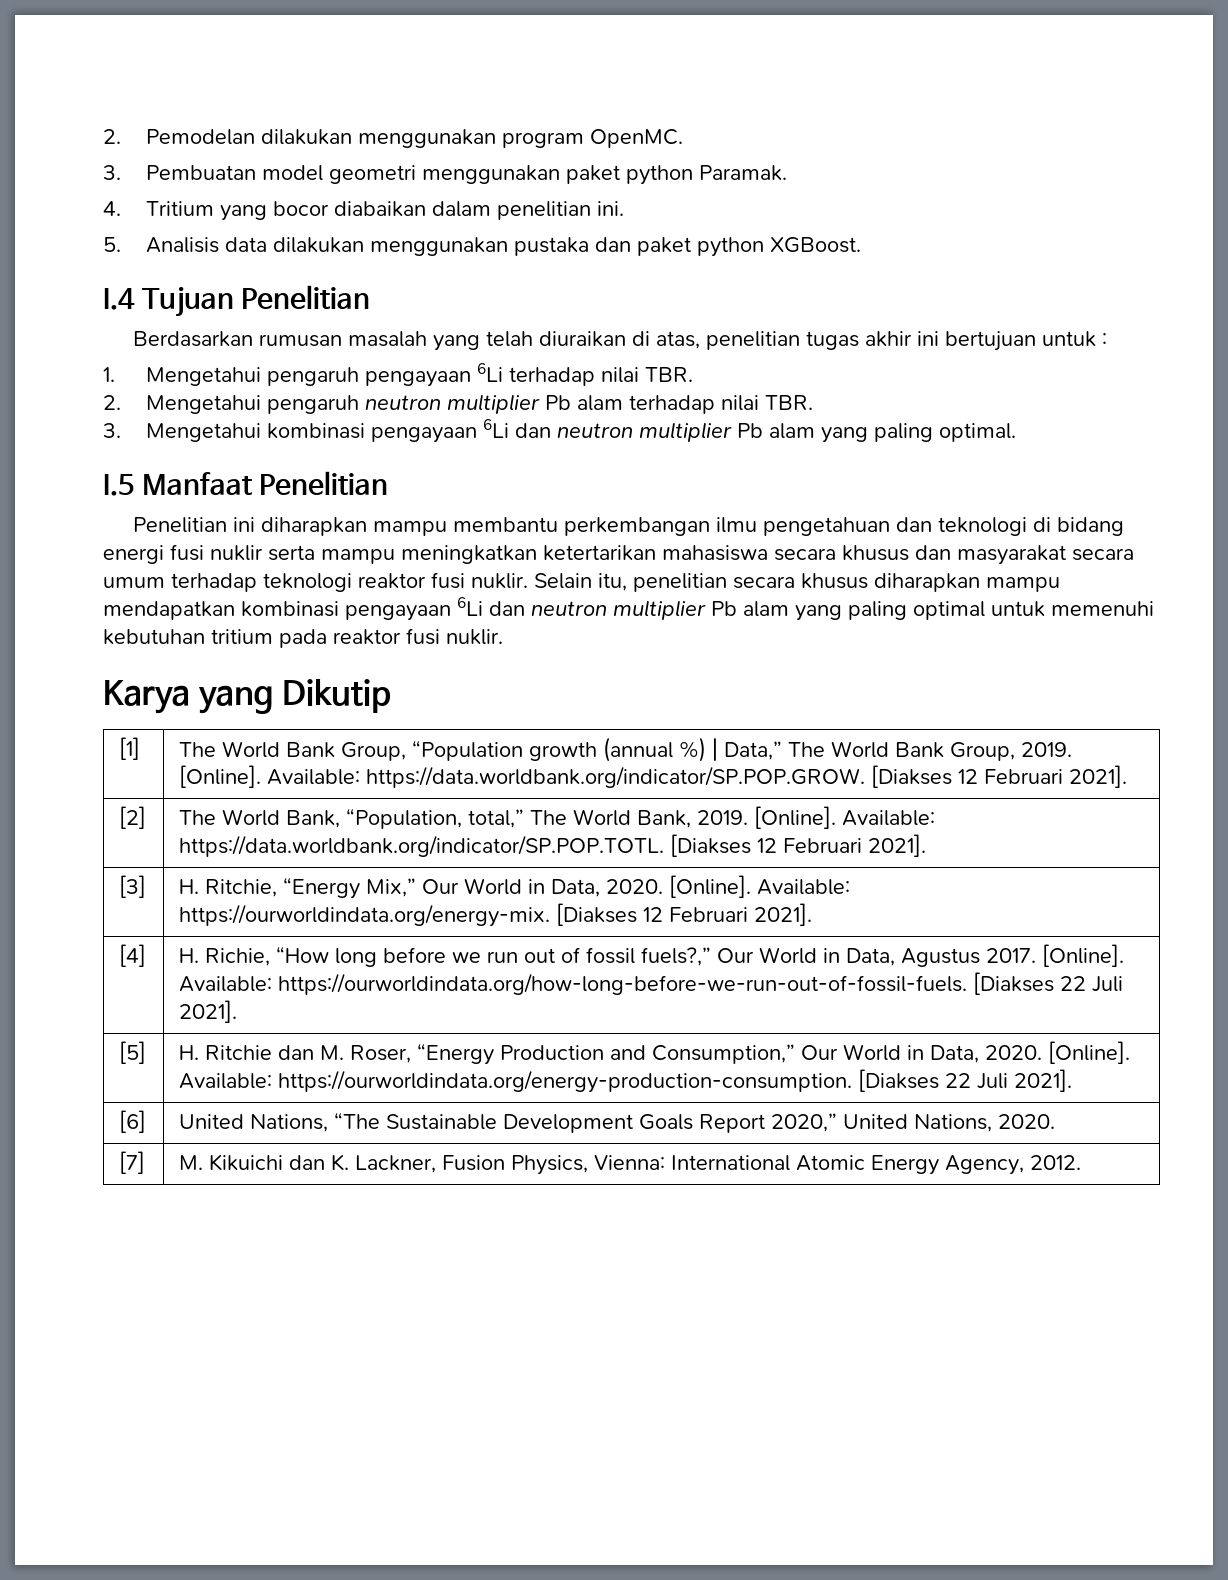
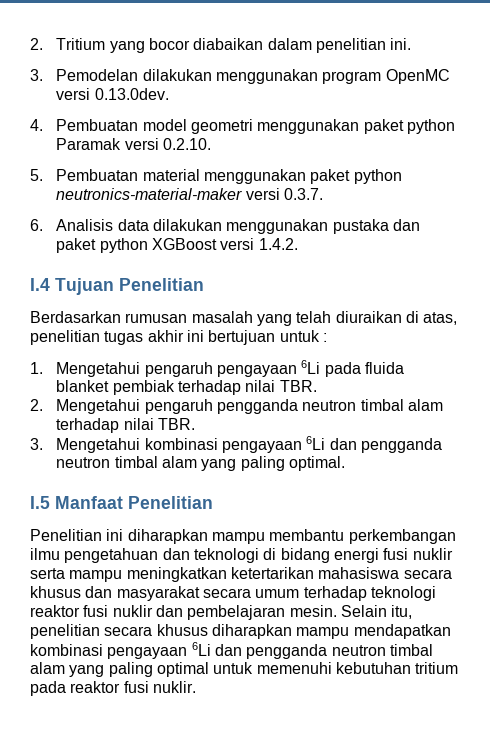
[103,129,683,148] [103,165,787,185] [103,201,121,216] 2. Pemodelan dilakukan menggunakan program OpenMC. // 3. Pembuatan model geometri menggunakan paket python Paramak. // 4. -> [30,38,43,50] 2.
[103,237,121,252] 5. -> [30,69,450,84] [56,88,169,100] [30,119,455,134] [56,138,212,150] [30,169,402,184] [56,188,324,200] [30,219,43,231] 3. Pemodelan dilakukan menggunakan program OpenMC versi 0.13.0dev. // 4. Pembuatan model geometri menggunakan paket python Paramak versi 0.2.10. // 5. Pembuatan material menggunakan paket python neutronics-material-maker versi 0.3.7. // 6.
[769,237,861,253] XGBoost. -> [152,238,298,250] XGBoost versi 1.4.2.
(503, 372) none -> [324,362,404,377] [56,380,175,395] pada fluida blanket pembiak
[364,394,571,414] neutron multiplier Pb -> [217,399,404,414] pengganda neutron timbal
[556,422,763,442] neutron multiplier Pb -> [360,438,442,453] [56,456,158,468] pengganda neutron timbal
[471,573,528,589] nuklir. -> [112,605,337,620] nuklir dan pembelajaran mesin.
[531,600,737,620] neutron multiplier Pb -> [246,644,433,659] pengganda neutron timbal
[103,679,391,714] [119,737,141,760] [179,737,1073,762] [179,765,1128,788] [119,806,147,829] [179,806,936,829] [179,834,927,857] [119,875,147,898] [179,875,851,899] [179,903,813,927] [119,944,147,967] [179,944,1125,967] [179,972,1124,995] [179,1000,238,1023] [119,1041,147,1064] [179,1041,1131,1065] [179,1069,1073,1093] [119,1110,147,1133] [179,1112,1056,1133] [119,1151,146,1174] [179,1154,1082,1175] // Karya yang Dikutip // [1] | The World Bank Group, “Population growth (annual %) | Data,” The World Bank Group, 2019. [Online]. Available: https://data.worldbank.org/indicator/SP.POP.GROW. [Diakses 12 Februari 2021]. // [2] | The World Bank, “Population, total,” The World Bank, 2019. [Online]. Available: https://data.worldbank.org/indicator/SP.POP.TOTL. [Diakses 12 Februari 2021]. // [3] | H. Ritchie, “Energy Mix,” Our World in Data, 2020. [Online]. Available: https://ourworldindata.org/energy-mix. [Diakses 12 Februari 2021]. // [4] | H. Richie, “How long before we run out of fossil fuels?,” Our World in Data, Agustus 2017. [Online]. Available: https://ourworldindata.org/how-long-before-we-run-out-of-fossil-fuels. [Diakses 22 Juli 2021]. // [5] | H. Ritchie dan M. Roser, “Energy Production and Consumption,” Our World in Data, 2020. [Online]. Available: https://ourworldindata.org/energy-production-consumption. [Diakses 22 Juli 2021]. // [6] | United Nations, “The Sustainable Development Goals Report 2020,” United Nations, 2020. // [7] | M. Kikuichi dan K. Lackner, Fusion Physics, Vienna: International Atomic Energy Agency, 2012. -> (196, 687) none

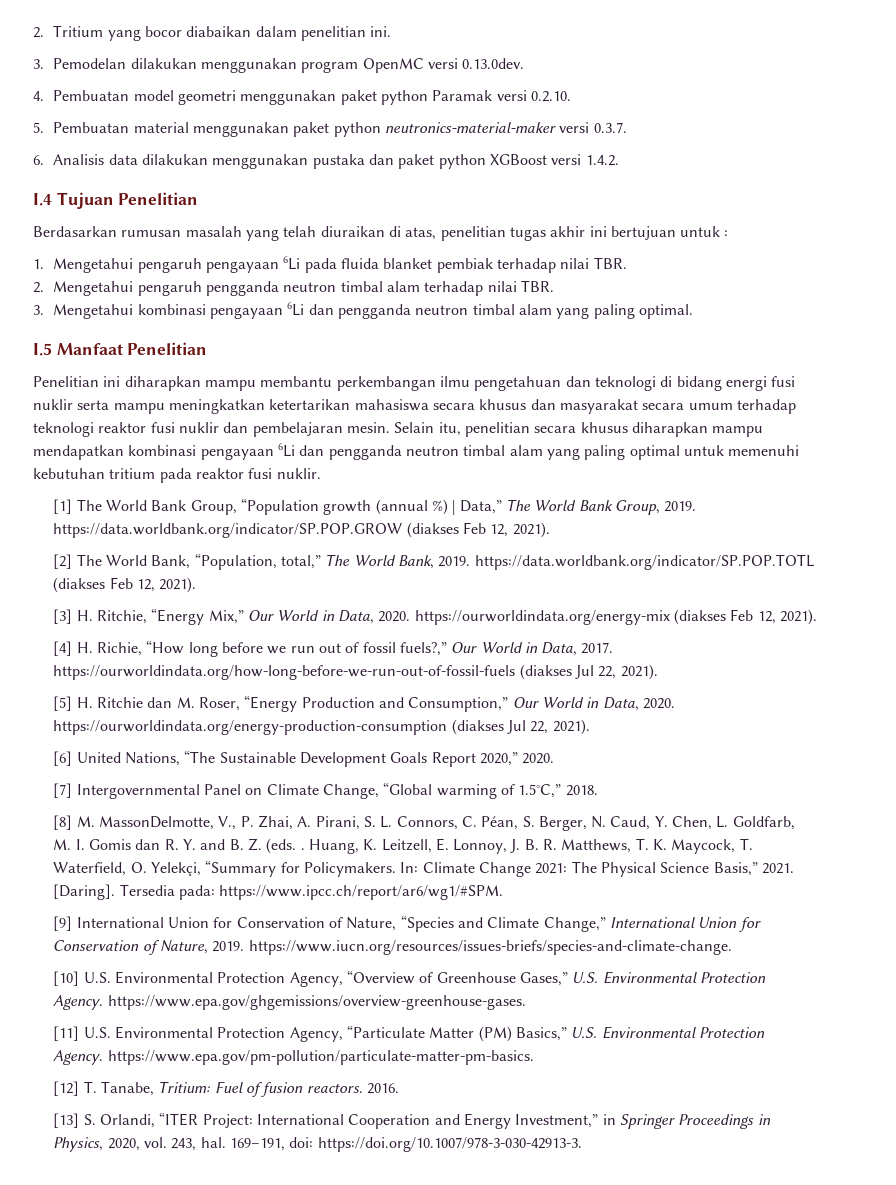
(196, 687) none -> [53,498,697,515] [53,522,550,538] [53,553,814,570] [53,577,197,593] [53,608,817,625] [53,640,614,657] [53,664,658,680] [53,695,675,712] [53,719,590,735] [53,750,555,767] [53,782,598,799] [53,815,795,831] [53,838,753,854] [53,860,794,877] [53,884,504,900] [53,915,761,932] [53,940,732,955] [53,970,766,987] [53,995,526,1010] [53,1025,765,1042] [53,1050,534,1065] [53,1081,399,1097] [53,1112,771,1129] [53,1137,582,1152] // [1] The World Bank Group, “Population growth (annual %) | Data,” The World Bank Group, 2019. https://data.worldbank.org/indicator/SP.POP.GROW (diakses Feb 12, 2021). // [2] The World Bank, “Population, total,” The World Bank, 2019. https://data.worldbank.org/indicator/SP.POP.TOTL (diakses Feb 12, 2021). // [3] H. Ritchie, “Energy Mix,” Our World in Data, 2020. https://ourworldindata.org/energy-mix (diakses Feb 12, 2021). // [4] H. Richie, “How long before we run out of fossil fuels?,” Our World in Data, 2017. https://ourworldindata.org/how-long-before-we-run-out-of-fossil-fuels (diakses Jul 22, 2021). // [5] H. Ritchie dan M. Roser, “Energy Production and Consumption,” Our World in Data, 2020. https://ourworldindata.org/energy-production-consumption (diakses Jul 22, 2021). // [6] United Nations, “The Sustainable Development Goals Report 2020,” 2020. // [7] Intergovernmental Panel on Climate Change, “Global warming of 1.5°C,” 2018. // [8] M. MassonDelmotte, V., P. Zhai, A. Pirani, S. L. Connors, C. Péan, S. Berger, N. Caud, Y. Chen, L. Goldfarb, M. I. Gomis dan R. Y. and B. Z. (eds. . Huang, K. Leitzell, E. Lonnoy, J. B. R. Matthews, T. K. Maycock, T. Waterfield, O. Yelekçi, “Summary for Policymakers. In: Climate Change 2021: The Physical Science Basis,” 2021. [Daring]. Tersedia pada: https://www.ipcc.ch/report/ar6/wg1/#SPM. // [9] International Union for Conservation of Nature, “Species and Climate Change,” International Union for Conservation of Nature, 2019. https://www.iucn.org/resources/issues-briefs/species-and-climate-change. // [10] U.S. Environmental Protection Agency, “Overview of Greenhouse Gases,” U.S. Environmental Protection Agency. https://www.epa.gov/ghgemissions/overview-greenhouse-gases. // [11] U.S. Environmental Protection Agency, “Particulate Matter (PM) Basics,” U.S. Environmental Protection Agency. https://www.epa.gov/pm-pollution/particulate-matter-pm-basics. // [12] T. Tanabe, Tritium: Fuel of fusion reactors. 2016. // [13] S. Orlandi, “ITER Project: International Cooperation and Energy Investment,” in Springer Proceedings in Physics, 2020, vol. 243, hal. 169–191, doi: https://doi.org/10.1007/978-3-030-42913-3.

